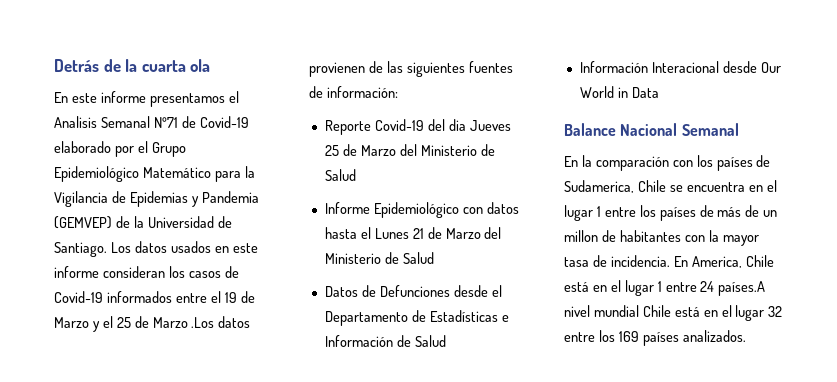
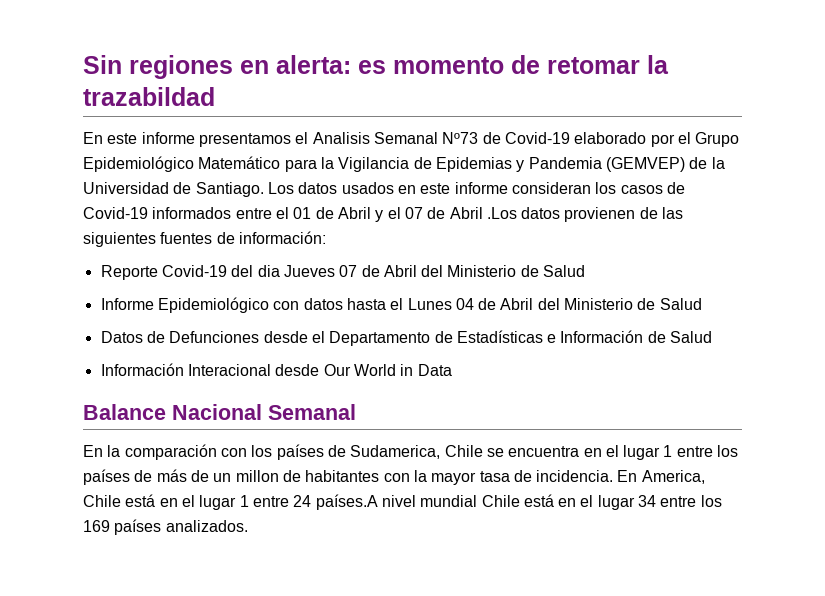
[54,59,211,72] Detrás de la cuarta ola -> [83,55,669,79] [83,87,215,106] Sin regiones en alerta: es momento de retomar la trazabildad
[153,117,178,128] Nº71 -> [442,132,479,144] Nº73
[224,291,255,303] [54,316,188,332] 19 de Marzo y el 25 de Marzo -> [293,207,483,222] 01 de Abril y el 07 de Abril
[324,144,396,156] 25 de Marzo -> [339,265,417,277] 07 de Abril
[412,227,481,239] 21 de Marzo -> [455,298,534,310] 04 de Abril
[768,306,783,317] 32 -> [638,495,657,507] 34

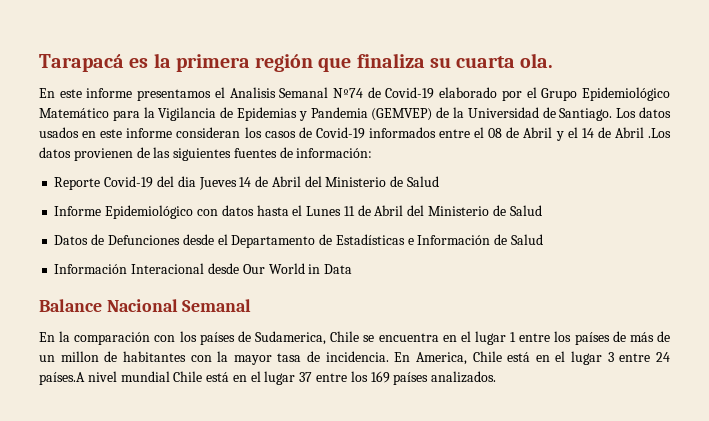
[83,55,669,79] [83,87,215,106] Sin regiones en alerta: es momento de retomar la trazabildad -> [39,53,554,72] Tarapacá es la primera región que finaliza su cuarta ola.
[442,132,479,144] Nº73 -> [333,88,363,98] Nº74
[293,207,312,219] 01 -> [488,128,503,138] 08
[404,207,423,219] 07 -> [581,128,594,138] 14
[339,265,358,277] 07 -> [239,177,252,187] 14
[455,298,474,310] 04 -> [343,206,355,216] 11
[239,495,249,507] 1 -> [607,352,614,362] 3
[638,495,657,507] 34 -> [299,372,313,382] 37

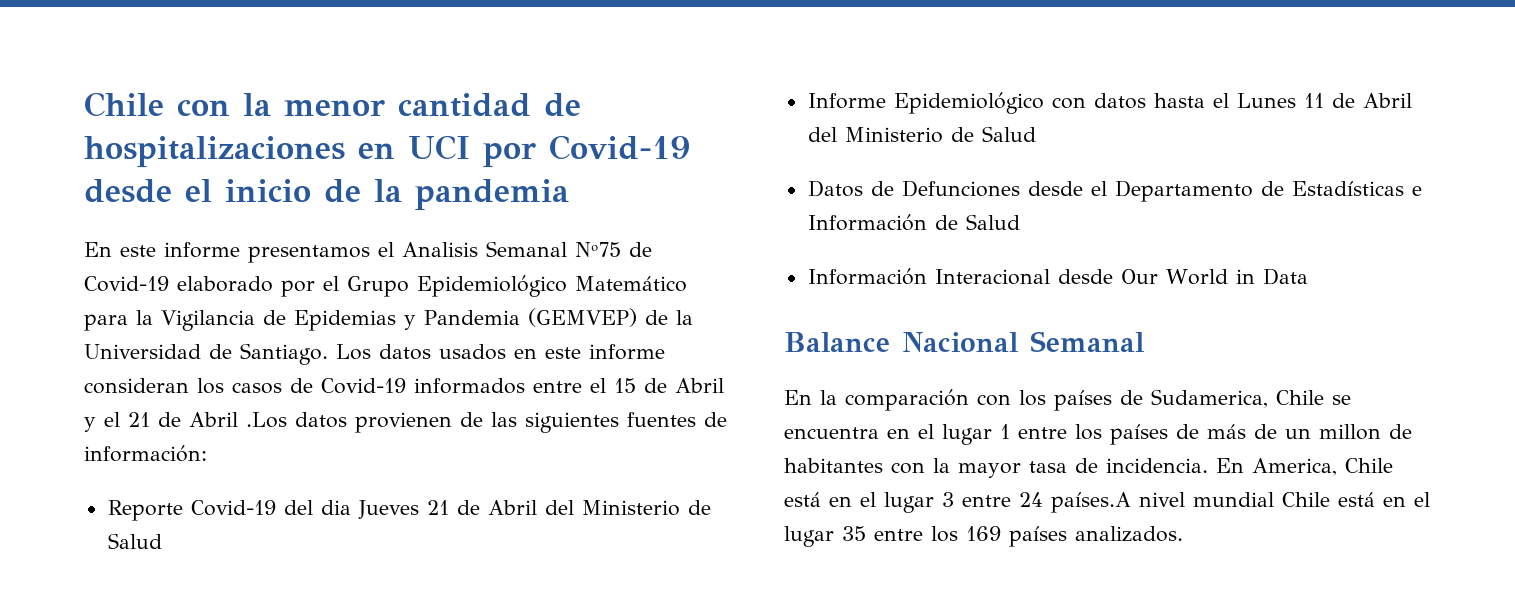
[39,53,554,72] Tarapacá es la primera región que finaliza su cuarta ola. -> [84,92,581,117] [84,135,691,168] [84,179,569,211] Chile con la menor cantidad de hospitalizaciones en UCI por Covid-19 desde el inicio de la pandemia
[333,88,363,98] Nº74 -> [575,242,621,257] Nº75
[488,128,503,138] 08 -> [614,378,636,393] 15
[581,128,594,138] 14 -> [128,412,150,427] 21
[239,177,252,187] 14 -> [426,500,449,515] 21
[299,372,313,382] 37 -> [842,526,866,541] 35

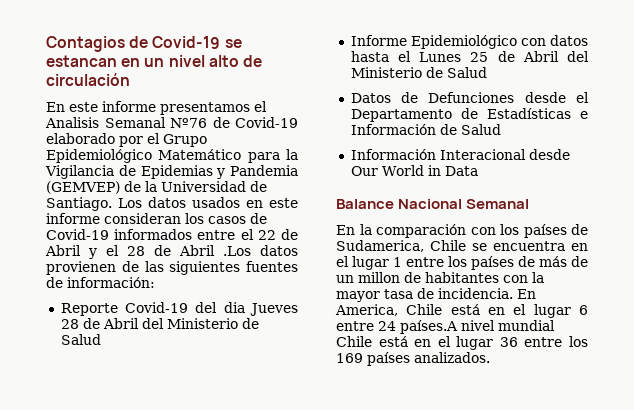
[84,92,581,117] [84,135,691,168] [84,179,569,211] Chile con la menor cantidad de hospitalizaciones en UCI por Covid-19 desde el inicio de la pandemia -> [46,36,242,52] [46,55,262,67] [46,73,130,86] Contagios de Covid-19 se estancan en un nivel alto de circulación
[575,242,621,257] Nº75 -> [170,118,207,128] Nº76
[614,378,636,393] 15 -> [257,230,276,240] 22
[128,412,150,427] 21 -> [127,246,145,256] 28
[426,500,449,515] 21 -> [60,319,79,329] 28
[1303,93,1324,108] 11 -> [470,52,489,62] 25
[942,492,954,507] 3 -> [579,305,588,315] 6
[842,526,866,541] 35 -> [499,337,518,347] 36

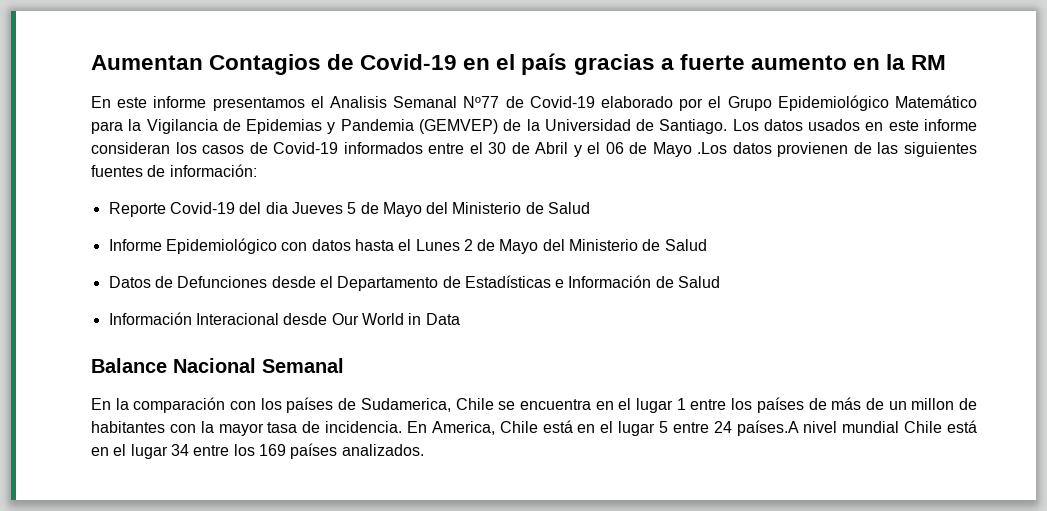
(46, 44) none -> [91,55,203,70] Aumentan
[224,39,242,48] [46,55,262,67] [46,73,130,86] se estancan en un nivel alto de circulación -> [463,53,946,75] en el país gracias a fuerte aumento en la RM
[170,118,207,128] Nº76 -> [463,96,500,108] Nº77
[257,230,276,240] 22 -> [488,142,507,154] 30
[127,245,215,256] 28 de Abril -> [605,142,692,157] 06 de Mayo
[60,318,139,329] 28 de Abril -> [347,202,422,217] 5 de Mayo
[470,51,559,62] 25 de Abril -> [463,239,539,254] 2 de Mayo
[579,305,588,315] 6 -> [659,421,668,433] 5
[499,337,518,347] 36 -> [170,444,189,456] 34

